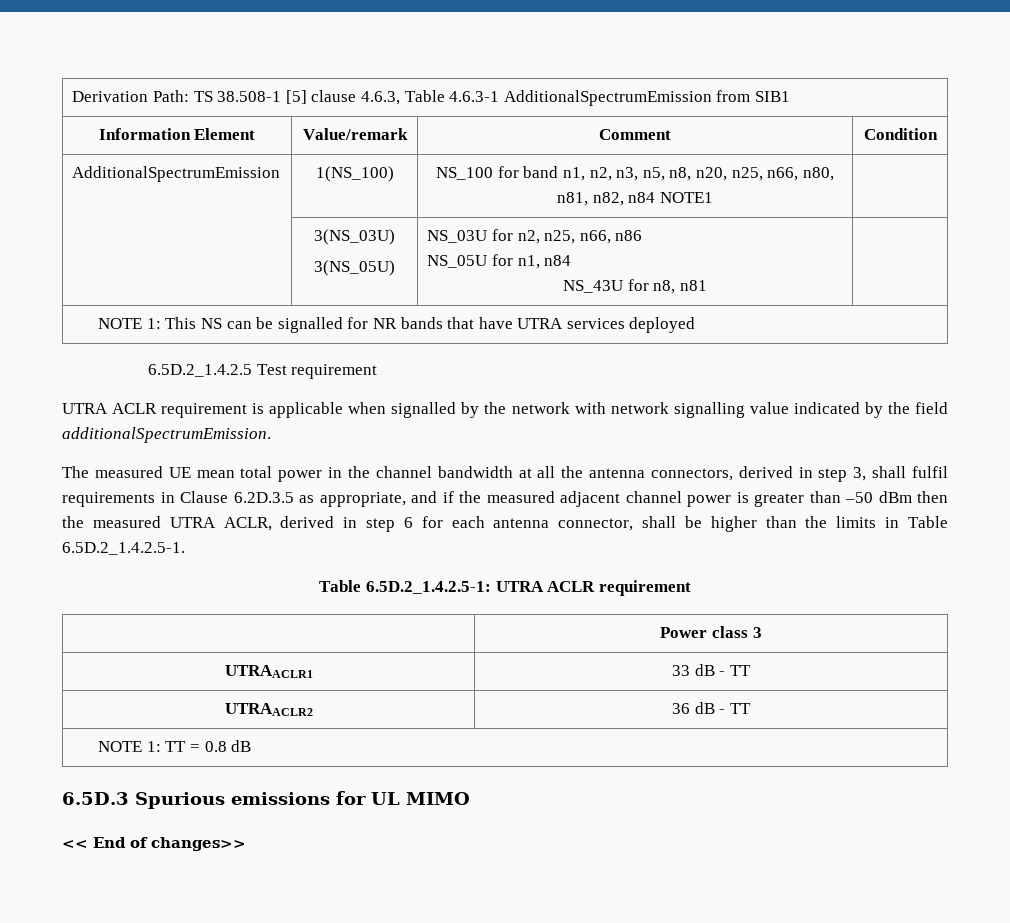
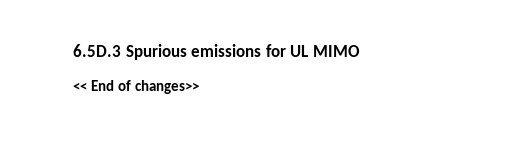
[72,90,790,106] [98,128,256,140] [302,128,408,140] [599,129,671,140] [863,128,938,140] [72,166,281,182] [315,166,394,182] [436,166,834,181] [557,192,713,206] [314,229,395,245] [314,260,395,276] [427,229,643,244] [427,254,572,269] [563,279,707,294] [98,317,696,333] [147,364,378,379] [62,402,948,418] [62,427,271,443] [62,466,949,482] [62,491,948,507] [62,516,949,532] [62,542,185,555] [319,580,691,596] [660,626,762,638] [224,665,313,678] [672,664,751,676] [224,703,313,716] [672,702,751,714] [98,740,252,752] Derivation Path: TS 38.508-1 [5] clause 4.6.3, Table 4.6.3-1 AdditionalSpectrumEmission from SIB1 // Information Element | Value/remark | Comment | Condition // AdditionalSpectrumEmission | 1(NS_100) | NS_100 for band n1, n2, n3, n5, n8, n20, n25, n66, n80, n81, n82, n84 NOTE1 | // | 3(NS_03U) // 3(NS_05U) | NS_03U for n2, n25, n66, n86 // NS_05U for n1, n84 // NS_43U for n8, n81 | // NOTE 1: This NS can be signalled for NR bands that have UTRA services deployed // 6.5D.2_1.4.2.5 Test requirement // UTRA ACLR requirement is applicable when signalled by the network with network signalling value indicated by the field additionalSpectrumEmission. // The measured UE mean total power in the channel bandwidth at all the antenna connectors, derived in step 3, shall fulfil requirements in Clause 6.2D.3.5 as appropriate, and if the measured adjacent channel power is greater than –50 dBm then the measured UTRA ACLR, derived in step 6 for each antenna connector, shall be higher than the limits in Table 6.5D.2_1.4.2.5-1. // Table 6.5D.2_1.4.2.5-1: UTRA ACLR requirement // | Power class 3 // UTRAACLR1 | 33 dB - TT // UTRAACLR2 | 36 dB - TT // NOTE 1: TT = 0.8 dB // -> (73, 50) none

